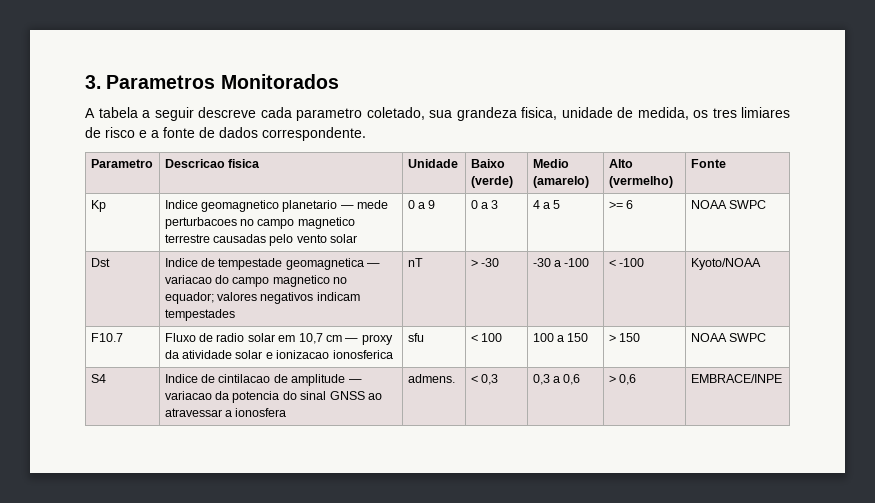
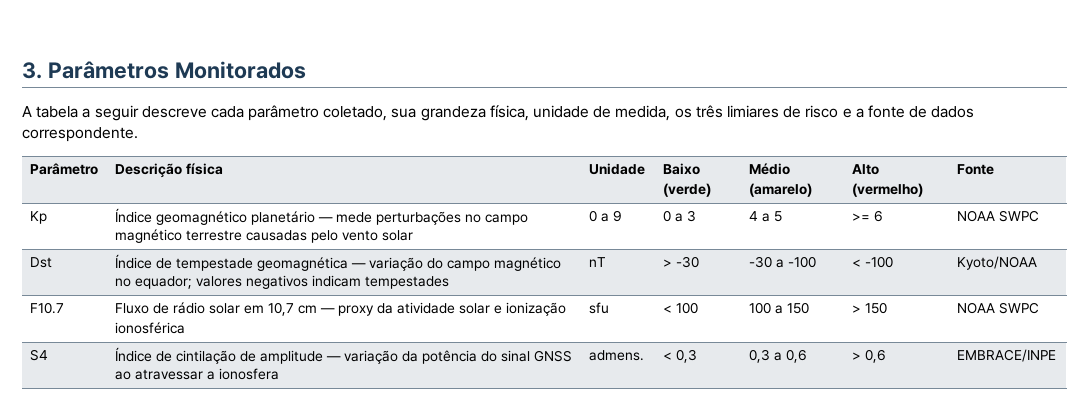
[106,75,216,89] Parametros -> [47,61,169,79] Parâmetros
[296,108,362,121] parametro -> [248,105,320,121] parâmetro
[521,107,557,120] fisica, -> [489,105,529,121] física,
[712,108,737,118] tres -> [695,105,723,118] três
[90,159,153,168] [164,159,260,168] Parametro | Descricao fisica -> [30,163,99,175] [115,163,224,178] Parâmetro | Descrição física
[532,159,569,168] Medio -> [749,163,791,175] Médio
[164,200,338,212] Indice geomagnetico planetario -> [115,208,316,225] Índice geomagnético planetário
[164,217,237,229] perturbacoes -> [376,211,462,225] perturbações
[297,217,355,229] magnetico -> [115,229,183,243] magnético
[164,258,198,267] Indice -> [115,254,153,269] Índice
[285,258,381,270] [164,275,212,284] geomagnetica — variacao -> [257,257,424,271] geomagnética — variação
[272,275,330,287] magnetico -> [494,257,562,271] magnético
[216,333,245,342] radio -> [173,302,206,314] rádio
[276,350,393,359] ionizacao ionosferica -> [506,302,567,316] [115,322,186,334] ionização ionosférica
[164,374,362,386] [164,391,280,403] Indice de cintilacao de amplitude — variacao da potencia -> [115,347,478,364] Índice de cintilação de amplitude — variação da potência

